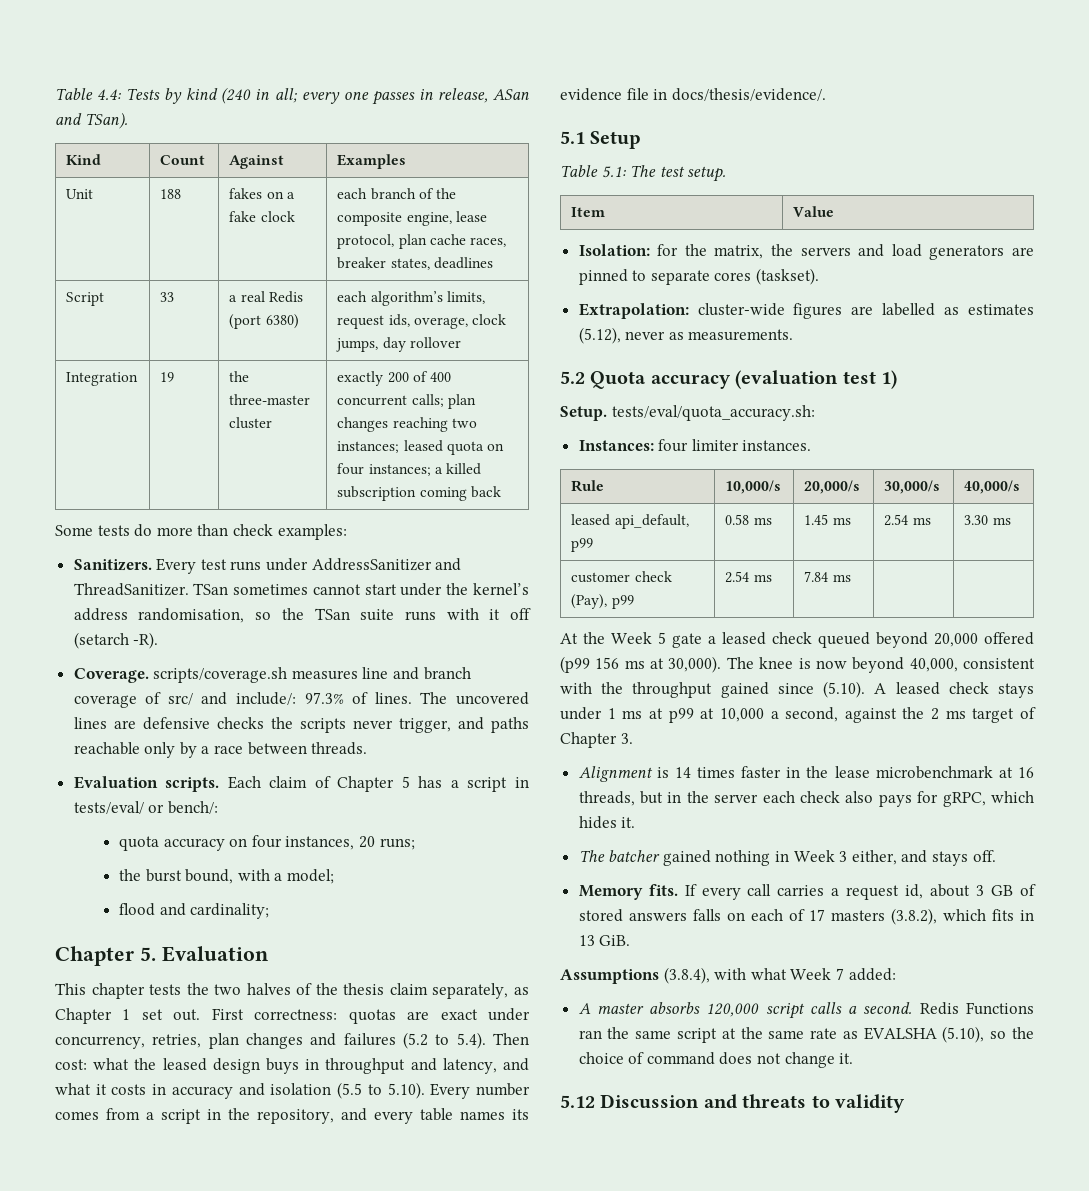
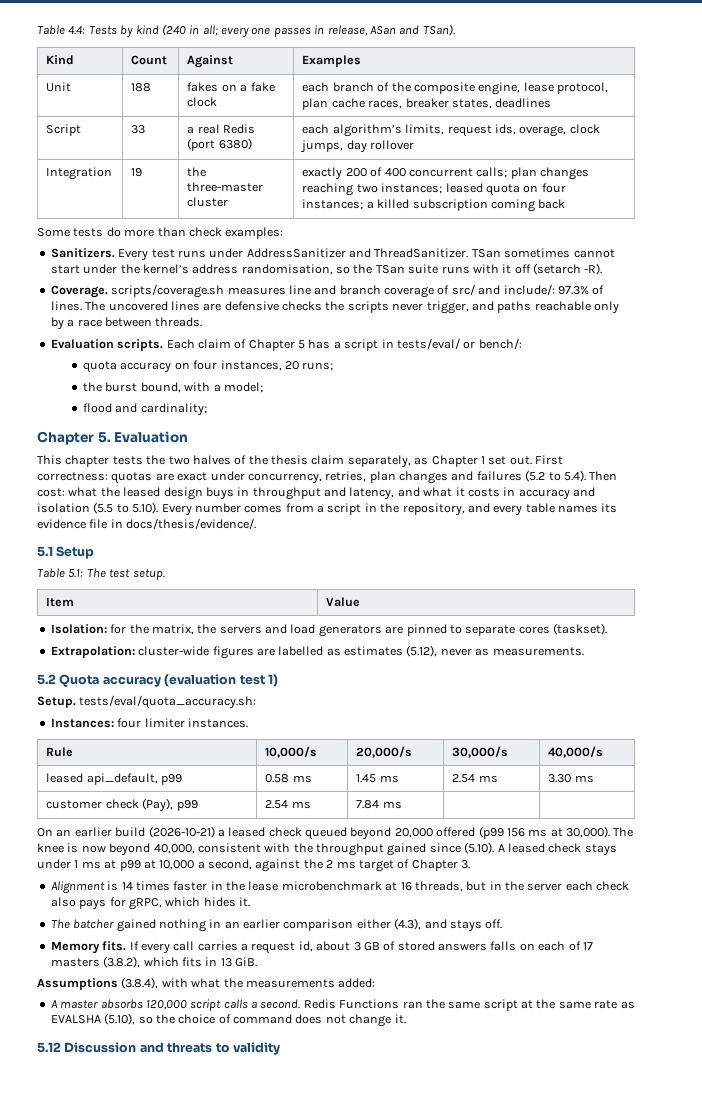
[560,632,702,648] At the Week 5 gate -> [37,826,215,838] On an earlier build (2026-10-21)
[793,850,897,865] Week 3 either, -> [224,918,422,931] an earlier comparison either (4.3),
[790,968,844,980] Week 7 -> [223,978,335,988] the measurements

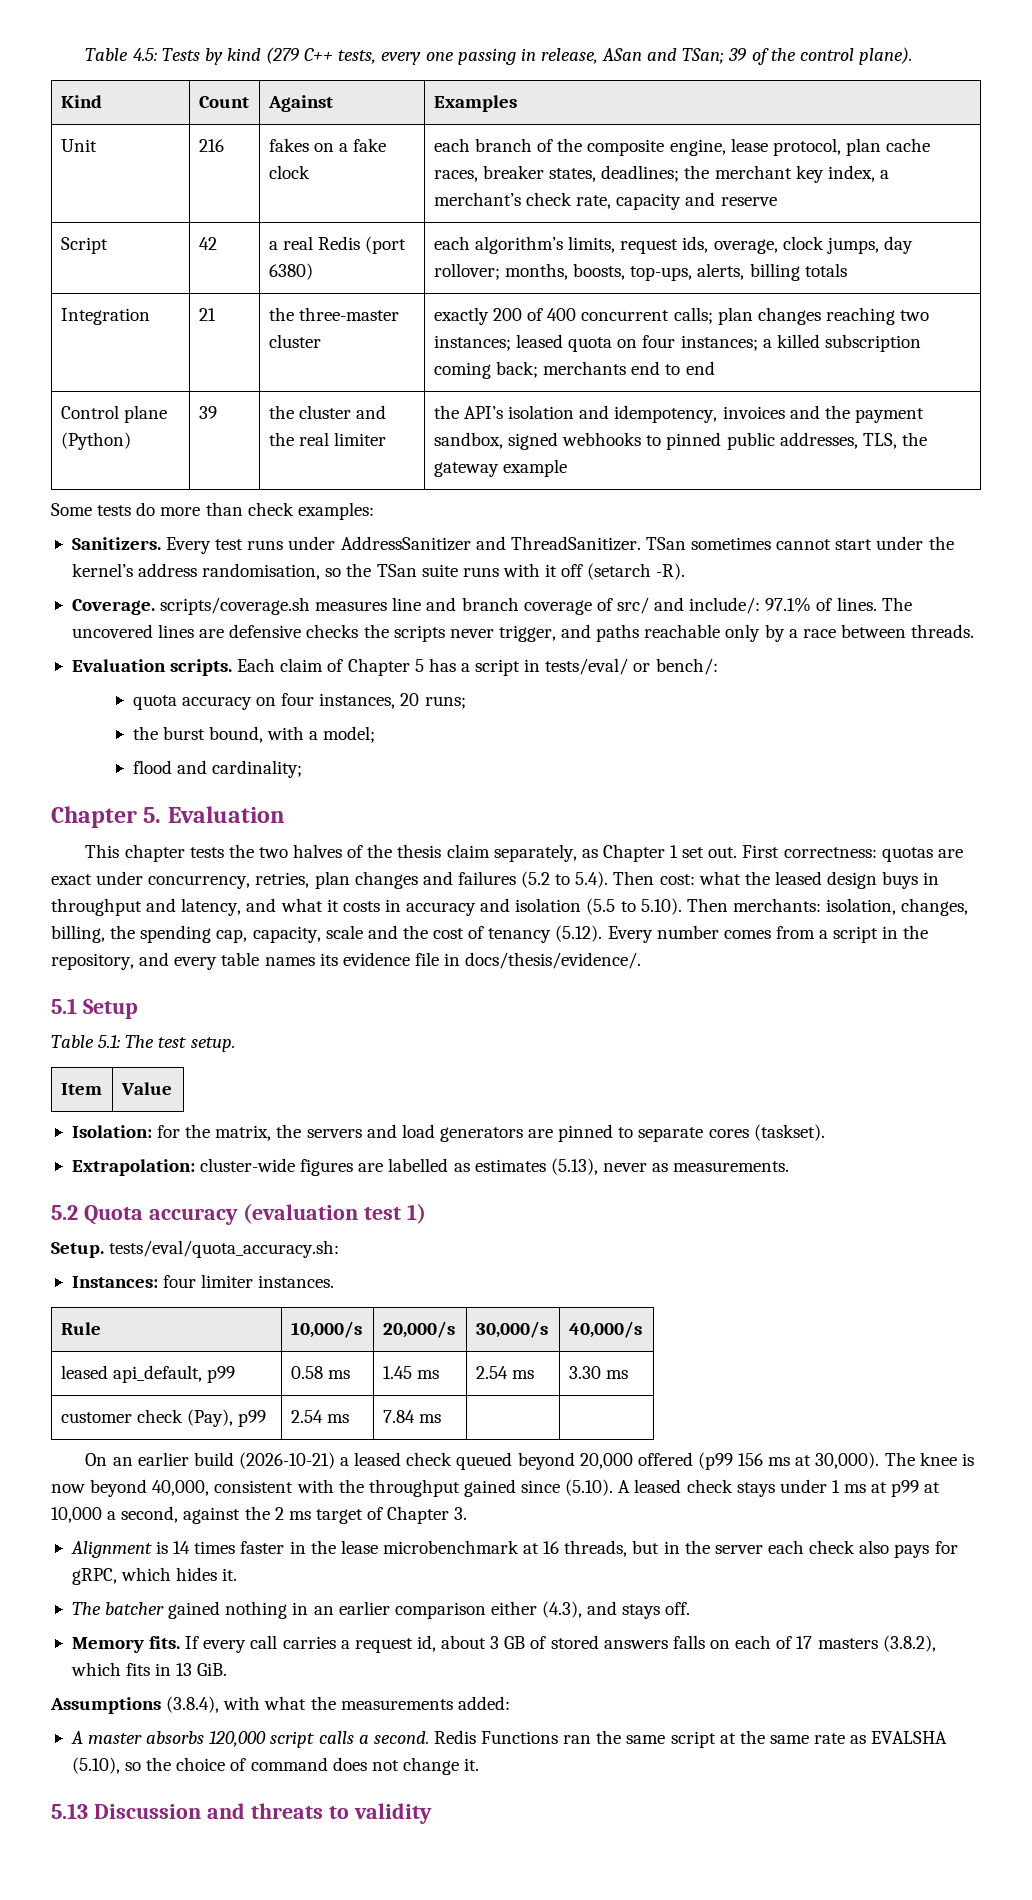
[37,25,86,35] Table 4.4: -> [85,48,157,61] Table 4.5:
[161,24,218,36] (240 in all; -> [266,47,377,64] (279 C++ tests,
[273,27,311,37] passes -> [457,48,516,65] passing
[422,24,455,36] TSan). -> [682,47,913,65] TSan; 39 of the control plane).
[131,83,152,92] 188 -> [198,139,224,152] 216
[495,98,552,108] deadlines -> [601,165,889,183] [433,192,777,210] deadlines; the merchant key index, a merchant’s check rate, capacity and reserve
[131,125,146,134] 33 -> [198,237,217,250] 42
[370,140,415,150] rollover -> [433,263,847,281] rollover; months, boosts, top-ups, alerts, billing totals
[131,168,143,177] 19 -> [198,308,216,321] 21
[538,199,566,209] back -> [496,361,715,378] [60,405,168,423] [60,432,131,450] [198,406,217,419] [268,405,387,419] [268,432,387,446] [433,405,924,423] [433,432,927,450] [433,459,568,477] back; merchants end to end // Control plane (Python) | 39 | the cluster and the real limiter | the API’s isolation and idempotency, invoices and the payment sandbox, signed webhooks to pinned public addresses, TLS, the gateway example
[557,286,589,295] 97.3% -> [765,597,812,612] 97.1%
(159, 508) none -> [686,898,969,916] [51,925,603,943] Then merchants: isolation, changes, billing, the spending cap, capacity, scale and the cost of tenancy (5.12).
[406,645,438,657] (5.12), -> [550,1158,598,1175] (5.13),
[37,1042,61,1053] 5.12 -> [51,1803,88,1819] 5.13

